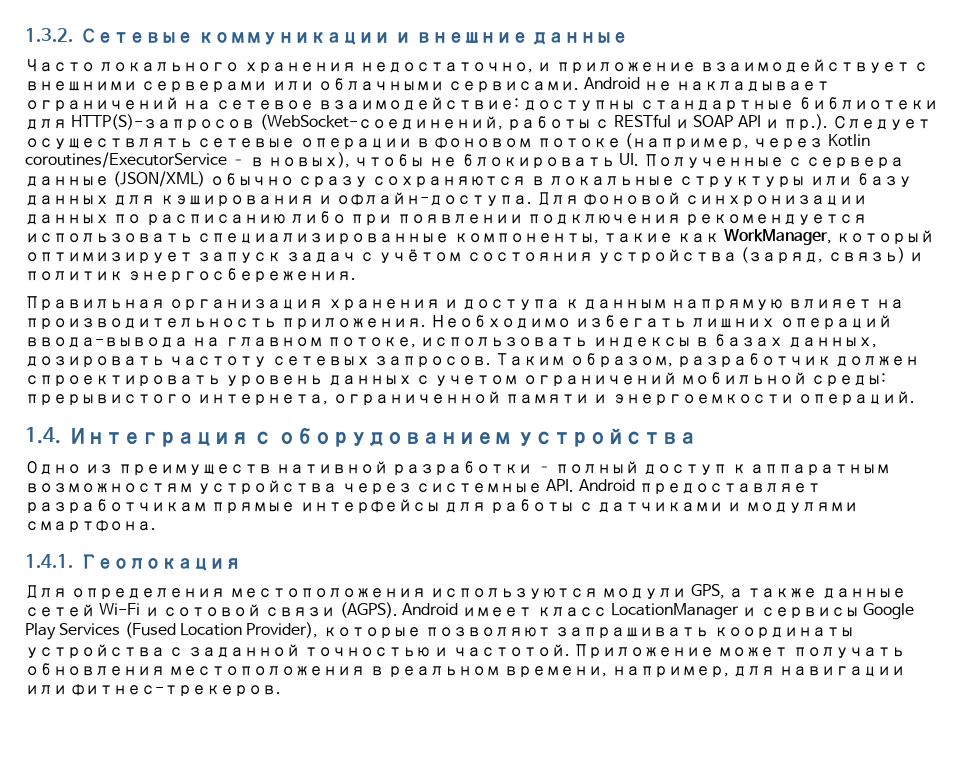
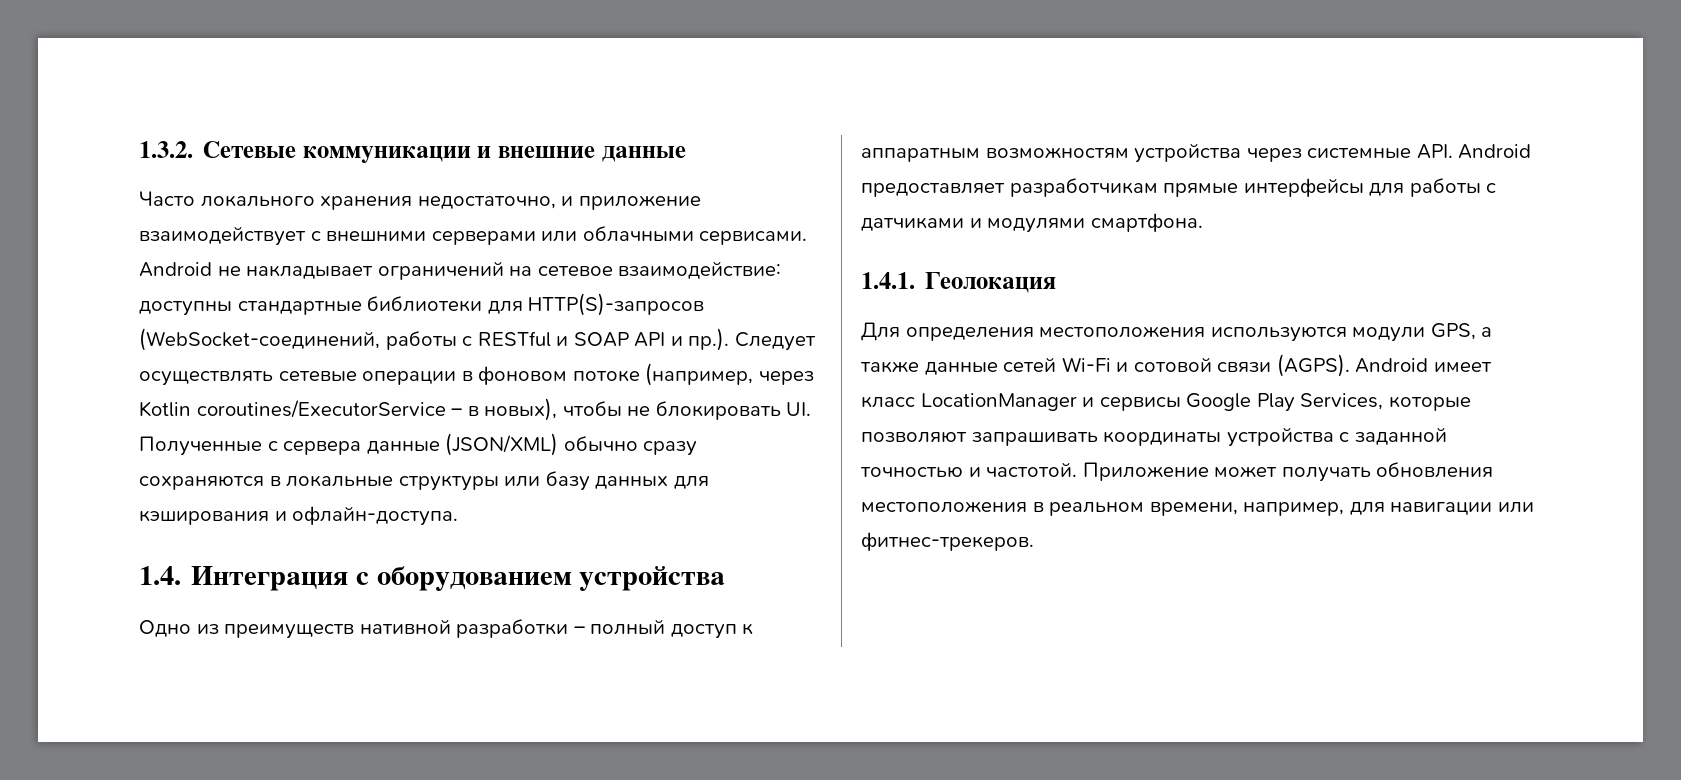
[536,192,868,207] [25,211,868,226] [25,229,934,245] [25,247,923,264] [25,268,357,283] [25,296,904,311] [25,314,892,330] [25,334,877,348] [25,353,920,368] [25,372,887,387] [25,391,915,406] Для фоновой синхронизации данных по расписанию либо при появлении подключения рекомендуется использовать специализированные компоненты, такие как WorkManager, который оптимизирует запуск задач с учётом состояния устройства (заряд, связь) и политик энергосбережения. // Правильная организация хранения и доступа к данным напрямую влияет на производительность приложения. Необходимо избегать лишних операций ввода-вывода на главном потоке, использовать индексы в базах данных, дозировать частоту сетевых запросов. Таким образом, разработчик должен спроектировать уровень данных с учетом ограничений мобильной среды: прерывистого интернета, ограниченной памяти и энергоемкости операций. -> (459, 516) none
[59,622,319,638] Services (Fused Location Provider), -> [1300,393,1384,410] Services,

